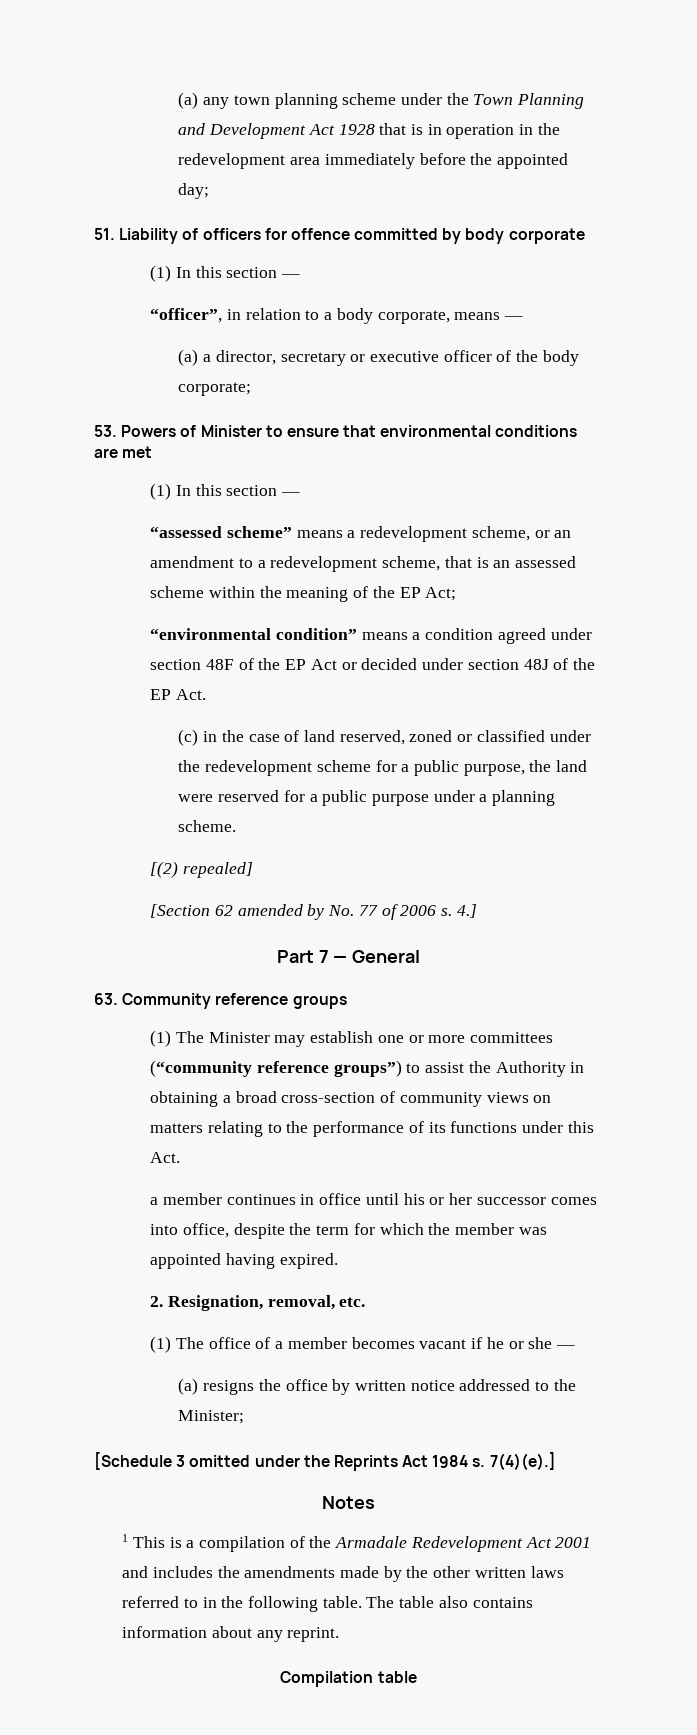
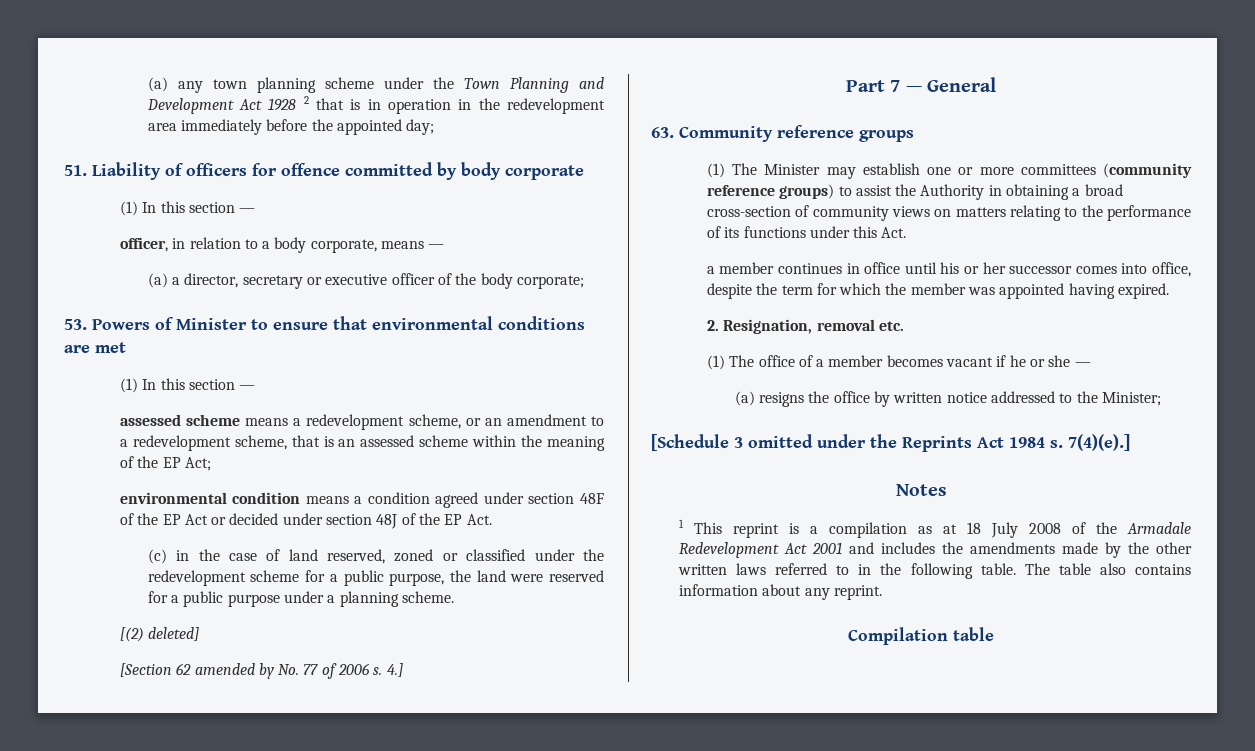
(375, 129) none -> [303,96,309,104] 2
[150,308,223,323] “officer”, -> [119,237,168,252] officer,
[150,526,292,538] “assessed scheme” -> [119,414,240,426] assessed scheme
[150,628,357,640] “environmental condition” -> [119,492,301,504] environmental condition
[182,862,253,878] repealed] -> [148,627,200,641] deleted]
[150,1060,402,1077] (“community reference groups”) -> [1103,163,1192,178] [706,184,835,199] (community reference groups)
[267,1295,335,1310] removal, -> [816,319,875,331] removal
(165, 1542) none -> [732,523,779,538] reprint
(286, 1544) none -> [917,522,1061,538] as at 18 July 2008

